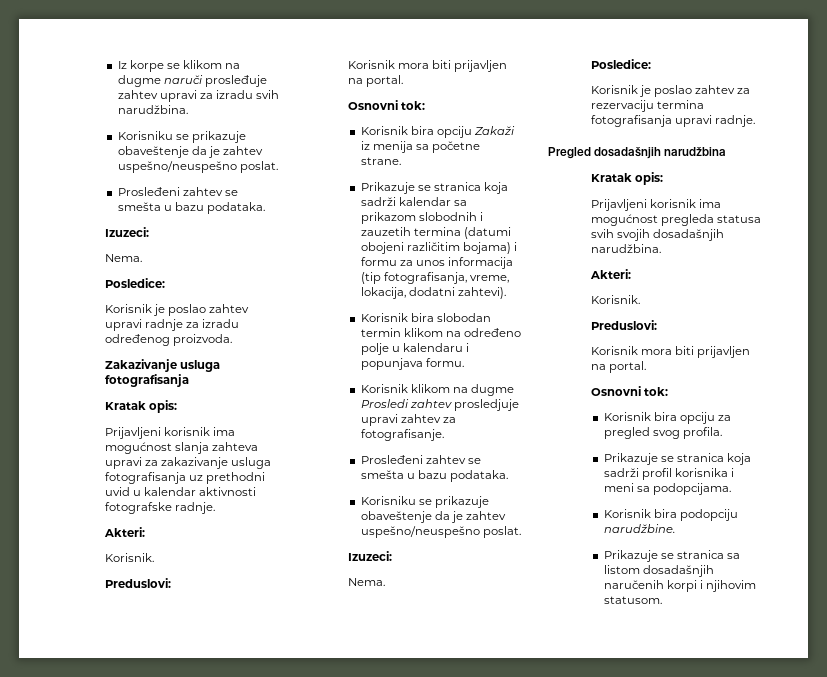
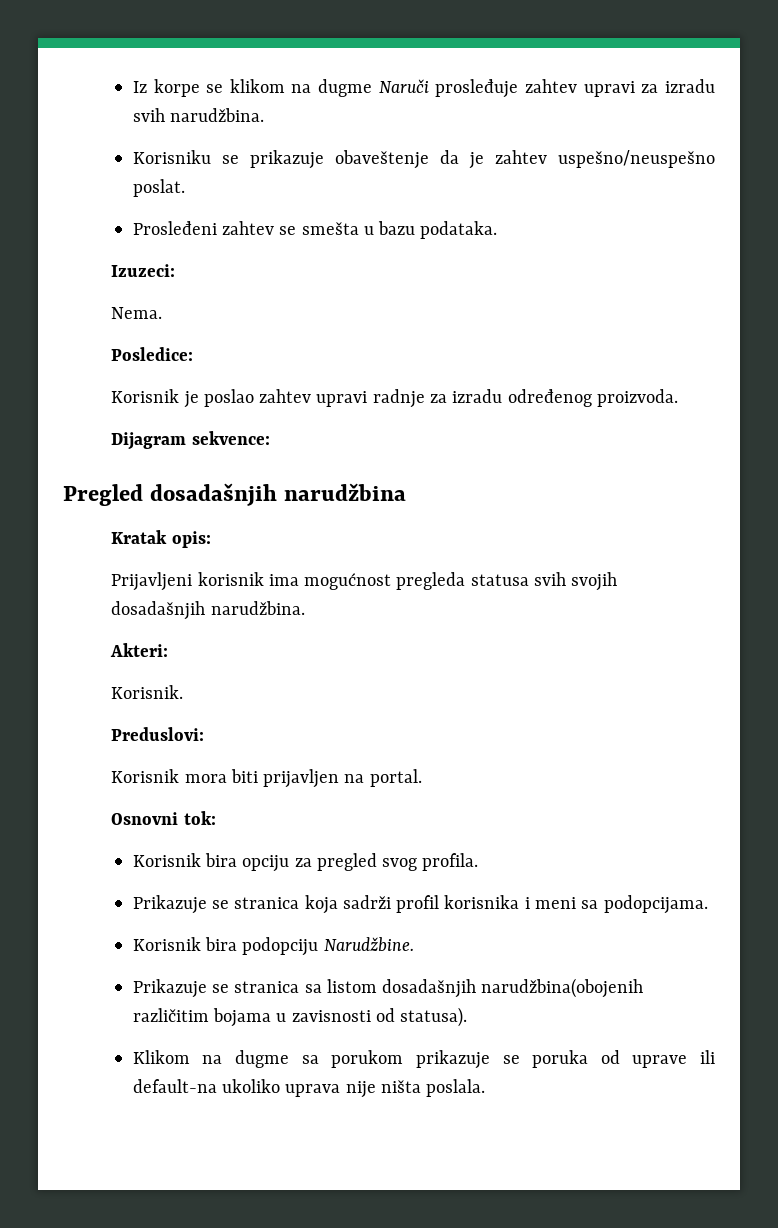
[163,75,203,84] naruči -> [378,79,429,93] Naruči
[104,359,220,372] [104,374,189,387] [104,400,177,413] [104,427,236,439] [104,442,259,454] [104,457,272,469] [104,472,266,484] [104,487,257,496] [104,502,215,514] [103,527,145,537] [104,553,154,562] [104,578,171,588] [347,60,508,72] [347,75,403,87] [347,100,425,110] [360,126,515,138] [360,141,480,153] [360,157,401,165] [360,182,508,194] [360,197,467,206] [360,212,483,224] [360,227,511,239] [360,242,517,254] [360,257,513,269] [360,272,509,284] [360,287,506,299] [360,313,491,322] [360,328,521,337] [360,343,469,355] [360,358,464,370] [360,384,514,396] [360,399,519,411] [360,414,456,426] [360,429,444,441] [360,455,481,464] [360,470,508,482] [360,496,489,508] [360,511,506,523] [360,526,521,538] [347,551,392,561] [347,578,385,586] [590,59,651,69] [590,85,751,97] [590,100,704,112] [590,115,756,127] Zakazivanje usluga fotografisanja // Kratak opis: // Prijavljeni korisnik ima mogućnost slanja zahteva upravi za zakazivanje usluga fotografisanja uz prethodni uvid u kalendar aktivnosti fotografske radnje. // Akteri: // Korisnik. // Preduslovi: // Korisnik mora biti prijavljen na portal. // Osnovni tok: // Korisnik bira opciju Zakaži iz menija sa početne strane. // Prikazuje se stranica koja sadrži kalendar sa prikazom slobodnih i zauzetih termina (datumi obojeni različitim bojama) i formu za unos informacija (tip fotografisanja, vreme, lokacija, dodatni zahtevi). // Korisnik bira slobodan termin klikom na određeno polje u kalendaru i popunjava formu. // Korisnik klikom na dugme Prosledi zahtev prosledjuje upravi zahtev za fotografisanje. // Prosleđeni zahtev se smešta u bazu podataka. // Korisniku se prikazuje obaveštenje da je zahtev uspešno/neuspešno poslat. // Izuzeci: // Nema. // Posledice: // Korisnik je poslao zahtev za rezervaciju termina fotografisanja upravi radnje. -> [111,431,270,450] Dijagram sekvence:
[603,524,675,533] narudžbine. -> [323,937,414,952] Narudžbine.
[603,580,756,592] [603,596,662,604] naručenih korpi i njihovim statusom. -> [481,978,644,998] [132,1007,468,1027] [132,1050,715,1069] [132,1079,486,1098] narudžbina(obojenih različitim bojama u zavisnosti od statusa). // Klikom na dugme sa porukom prikazuje se poruka od uprave ili default-na ukoliko uprava nije ništa poslala.

